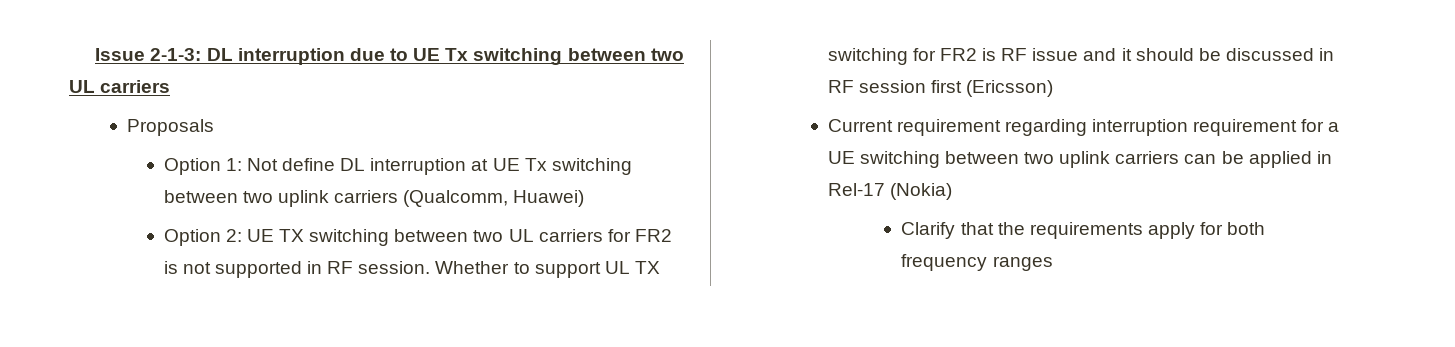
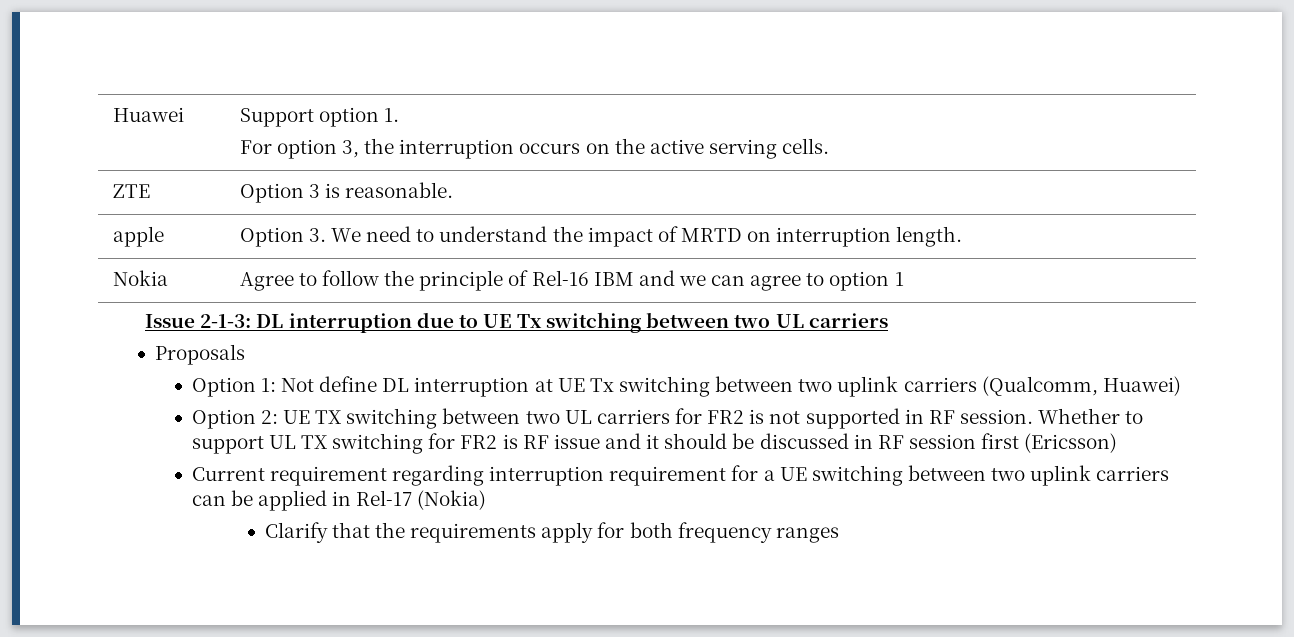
(95, 54) none -> [112,107,184,122] [239,107,399,127] [239,138,830,159] [112,184,150,198] [239,182,454,203] [112,226,164,247] [239,226,963,247] [112,270,168,286] [239,270,904,291] Huawei | Support option 1. // For option 3, the interruption occurs on the active serving cells. // ZTE | Option 3 is reasonable. // apple | Option 3. We need to understand the impact of MRTD on interruption length. // Nokia | Agree to follow the principle of Rel-16 IBM and we can agree to option 1 //

